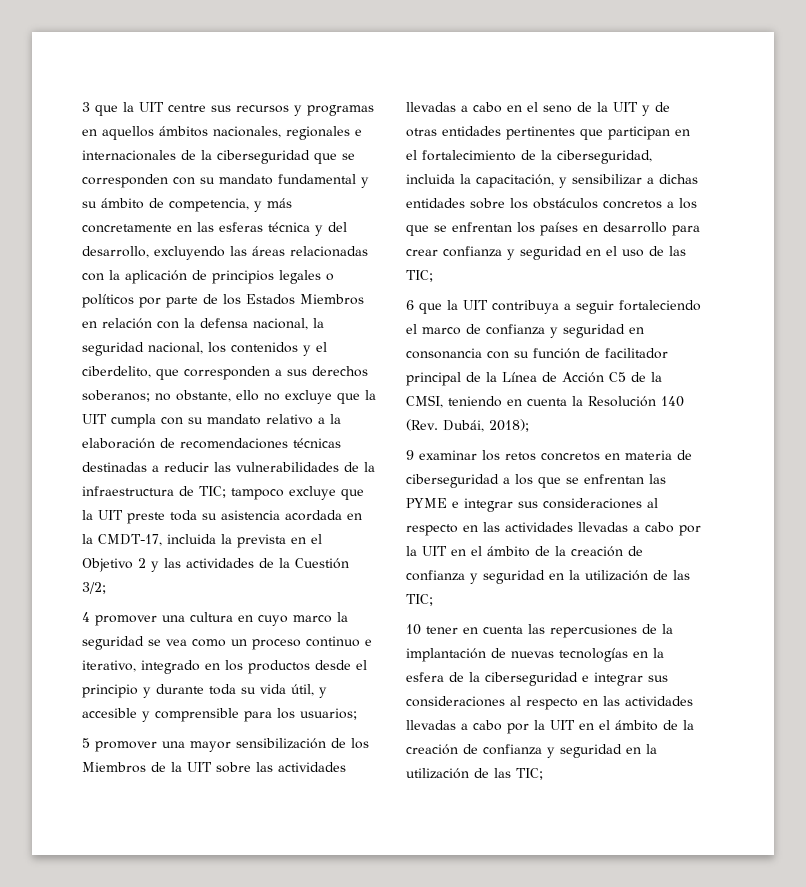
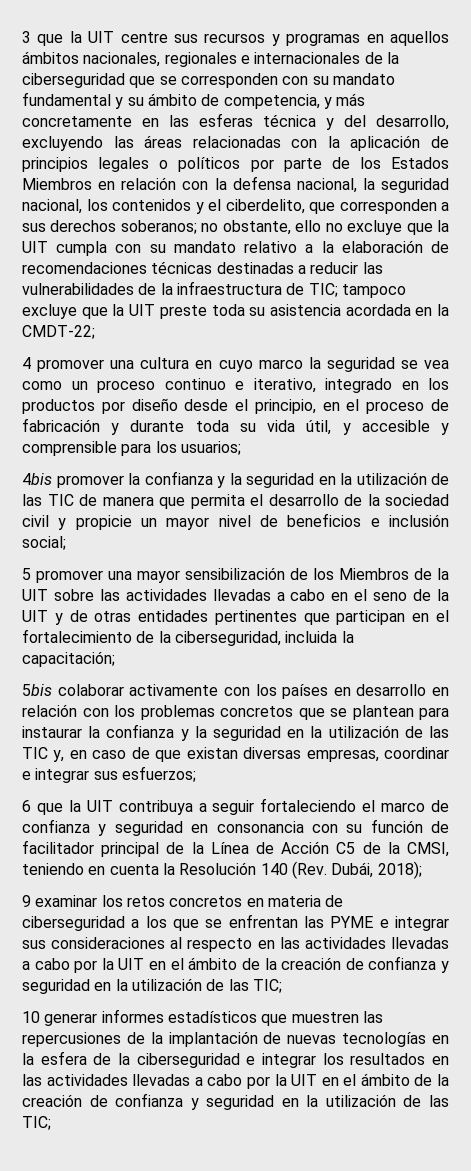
[98,534,322,548] [82,558,349,572] [82,582,106,594] CMDT-17, incluida la prevista en el Objetivo 2 y las actividades de la Cuestión 3/2; -> [22,325,95,339] CMDT-22;
[315,660,367,670] [82,684,138,698] desde el principio -> [101,398,449,414] [22,418,100,432] por diseño desde el principio, en el proceso de fabricación
(357, 714) none -> [22,471,449,488] [22,494,449,509] [22,513,449,530] [22,536,66,550] // 4bis promover la confianza y la seguridad en la utilización de las TIC de manera que permita el desarrollo de la sociedad civil y propicie un mayor nivel de beneficios e inclusión social;
[476,174,698,188] [406,198,697,209] [406,222,700,236] [406,246,686,260] [406,270,433,282] capacitación, y sensibilizar a dichas entidades sobre los obstáculos concretos a los que se enfrentan los países en desarrollo para crear confianza y seguridad en el uso de las TIC; -> [22,651,115,667] [22,684,449,699] [22,704,449,720] [22,724,449,741] [22,747,450,762] [22,766,196,783] capacitación; // 5bis colaborar activamente con los países en desarrollo en relación con los problemas concretos que se plantean para instaurar la confianza y la seguridad en la utilización de las TIC y, en caso de que existan diversas empresas, coordinar e integrar sus esfuerzos;
[426,626,523,634] tener en cuenta -> [44,1009,359,1026] generar informes estadísticos que muestren
[648,675,668,682] [406,696,578,710] sus consideraciones al respecto -> [322,1053,426,1065] los resultados

